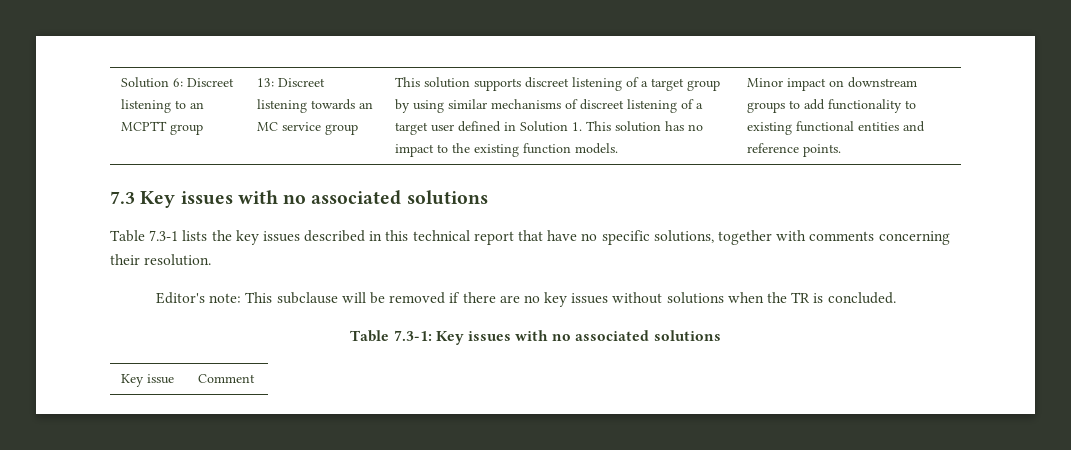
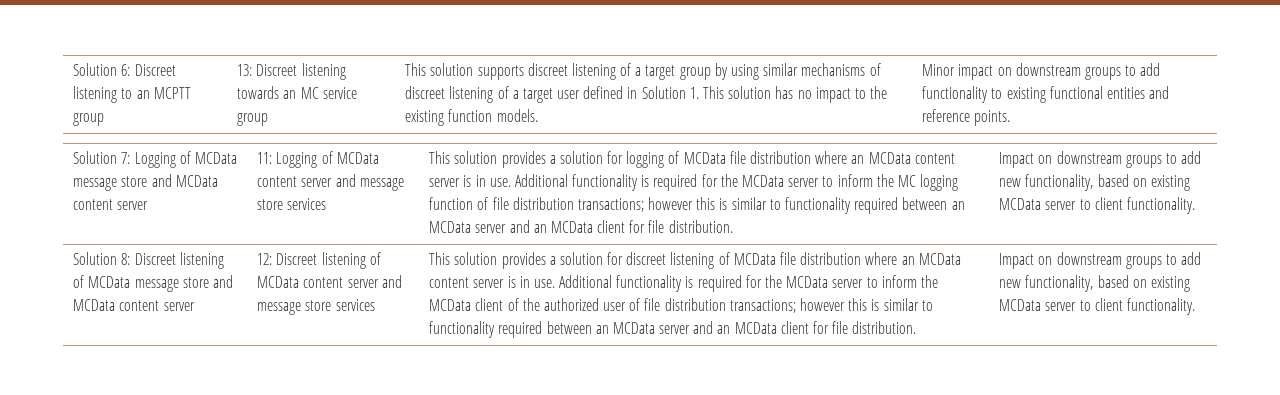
[110,190,488,208] [110,230,950,245] [110,254,212,266] [156,292,896,307] [350,330,721,345] [121,374,175,387] [198,374,256,383] // 7.3 Key issues with no associated solutions // Table 7.3-1 lists the key issues described in this technical report that have no specific solutions, together with comments concerning their resolution. // Editor's note: This subclause will be removed if there are no key issues without solutions when the TR is concluded. // Table 7.3-1: Key issues with no associated solutions // Key issue | Comment -> [73,151,237,168] [73,174,218,191] [73,199,149,210] [257,151,379,168] [257,174,404,191] [257,198,327,210] [429,151,955,168] [429,174,959,191] [429,197,965,214] [429,220,733,233] [999,151,1202,168] [999,174,1190,191] [999,197,1195,214] [73,252,224,269] [73,275,233,292] [73,299,195,311] [257,252,381,269] [257,275,402,288] [257,299,375,315] [429,252,961,269] [429,275,938,292] [429,298,933,313] [429,321,917,338] [999,252,1202,269] [999,275,1190,292] [999,298,1195,315] // Solution 7: Logging of MCData message store and MCData content server | 11: Logging of MCData content server and message store services | This solution provides a solution for logging of MCData file distribution where an MCData content server is in use. Additional functionality is required for the MCData server to inform the MC logging function of file distribution transactions; however this is similar to functionality required between an MCData server and an MCData client for file distribution. | Impact on downstream groups to add new functionality, based on existing MCData server to client functionality. // Solution 8: Discreet listening of MCData message store and MCData content server | 12: Discreet listening of MCData content server and message store services | This solution provides a solution for discreet listening of MCData file distribution where an MCData content server is in use. Additional functionality is required for the MCData server to inform the MCData client of the authorized user of file distribution transactions; however this is similar to functionality required between an MCData server and an MCData client for file distribution. | Impact on downstream groups to add new functionality, based on existing MCData server to client functionality.

